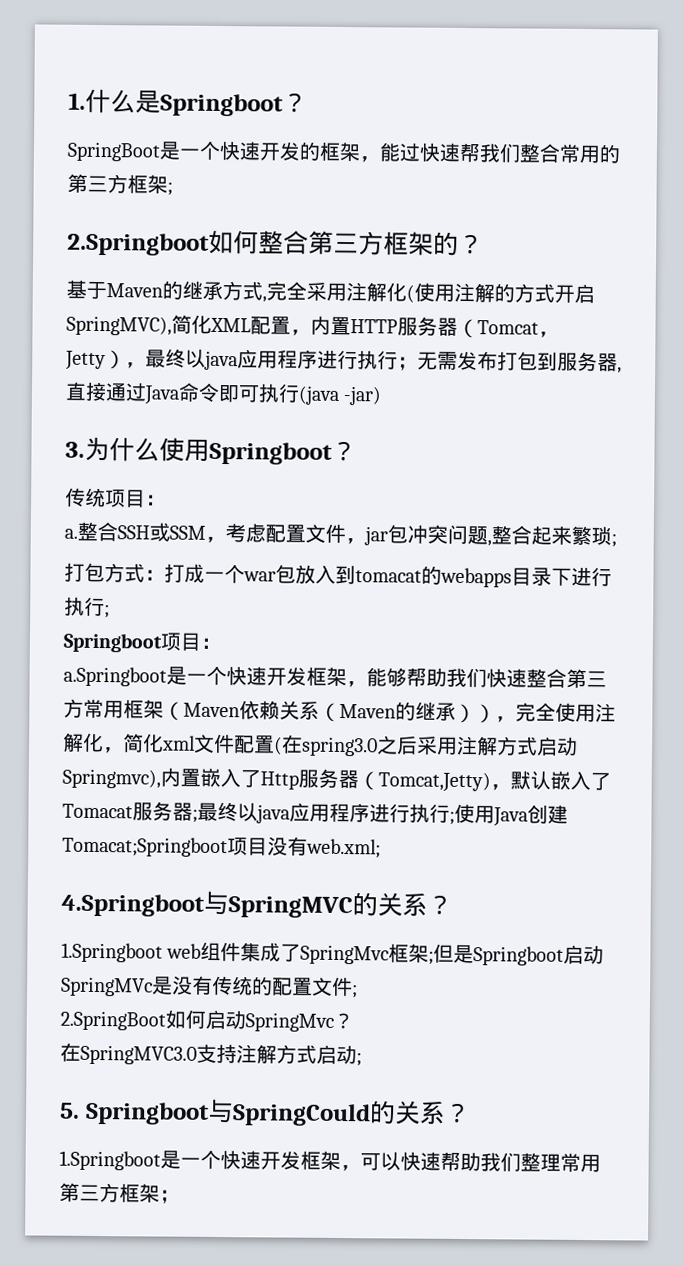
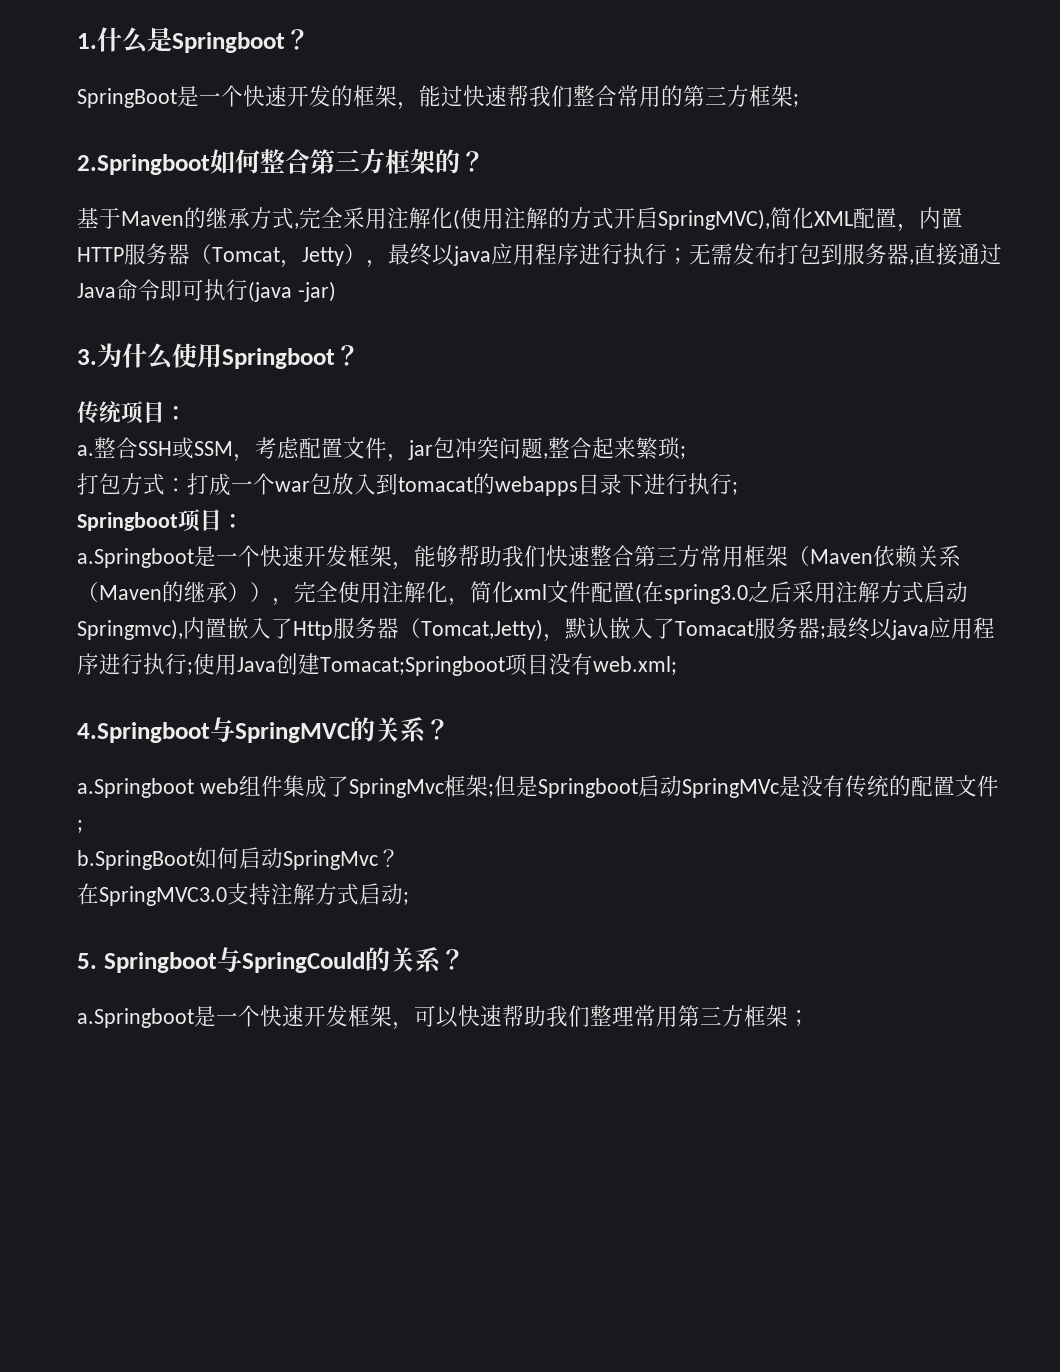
[61,942,163,963] 1.Springboot -> [77,778,194,798] a.Springboot
[60,1010,166,1031] 2.SpringBoot -> [77,850,195,870] b.SpringBoot
[59,1150,161,1171] 1.Springboot -> [77,1008,194,1028] a.Springboot

